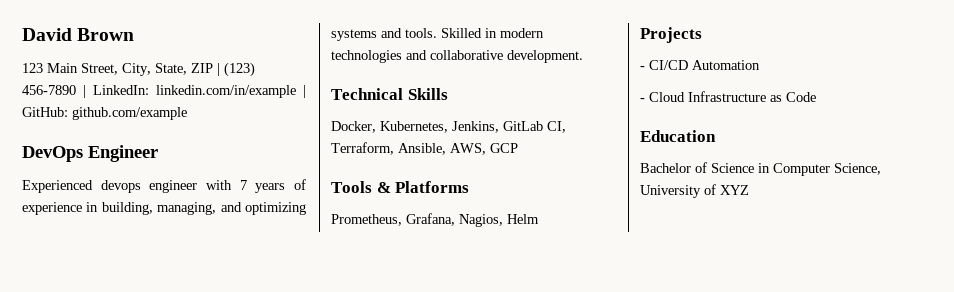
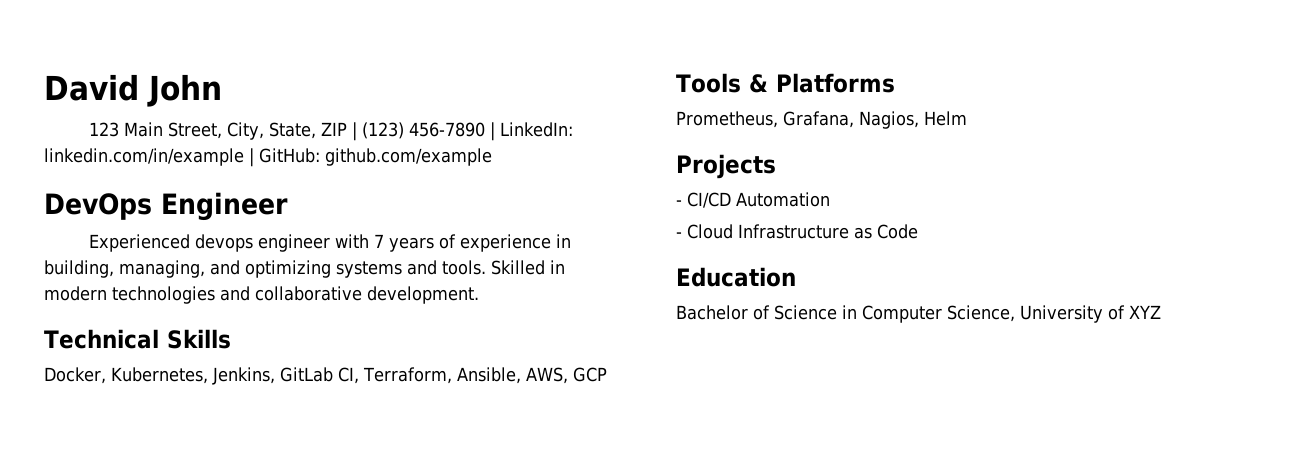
[77,28,135,41] Brown -> [147,74,222,107] John

